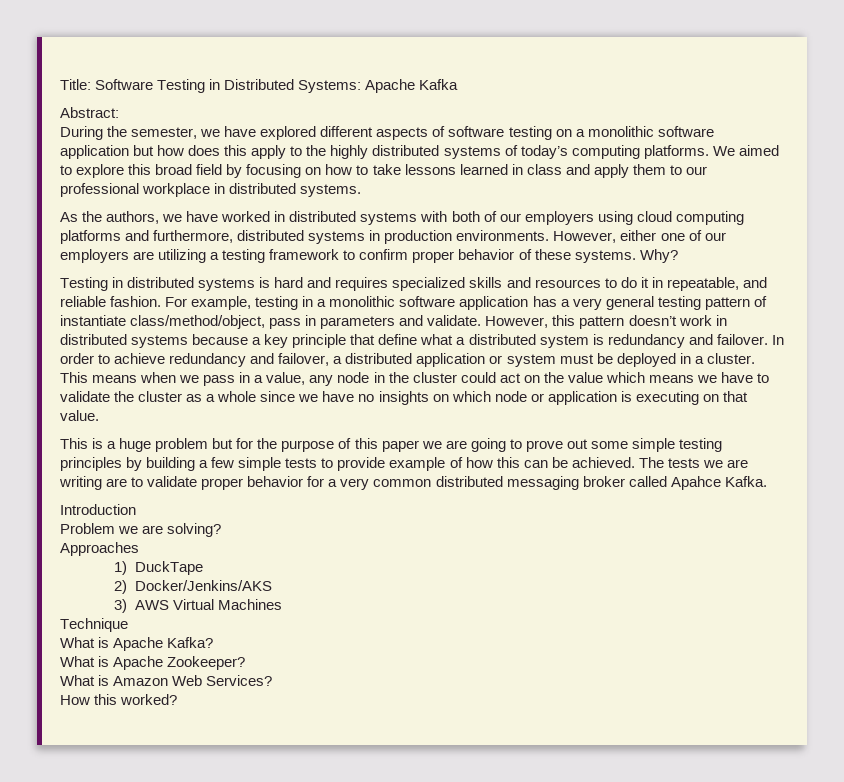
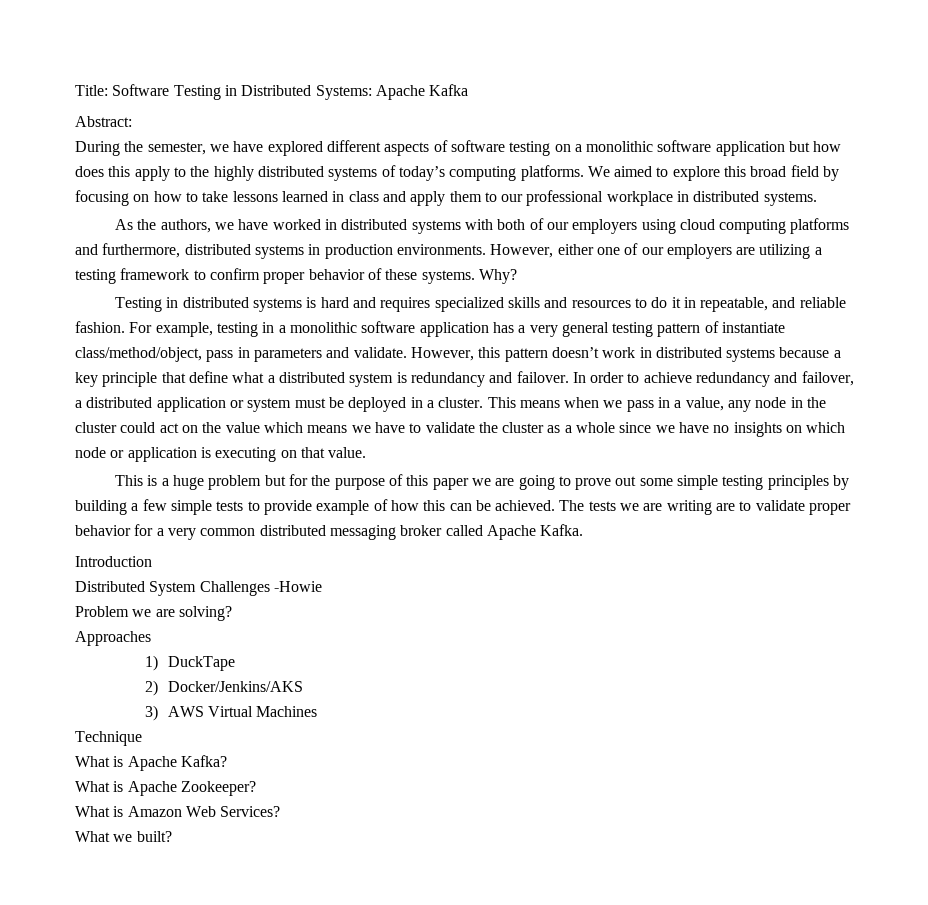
[670,476,721,490] Apahce -> [486,525,536,540] Apache
(136, 509) none -> [75,581,322,596] // Distributed System Challenges -Howie
[60,694,178,705] How this worked? -> [75,831,172,842] What we built?

